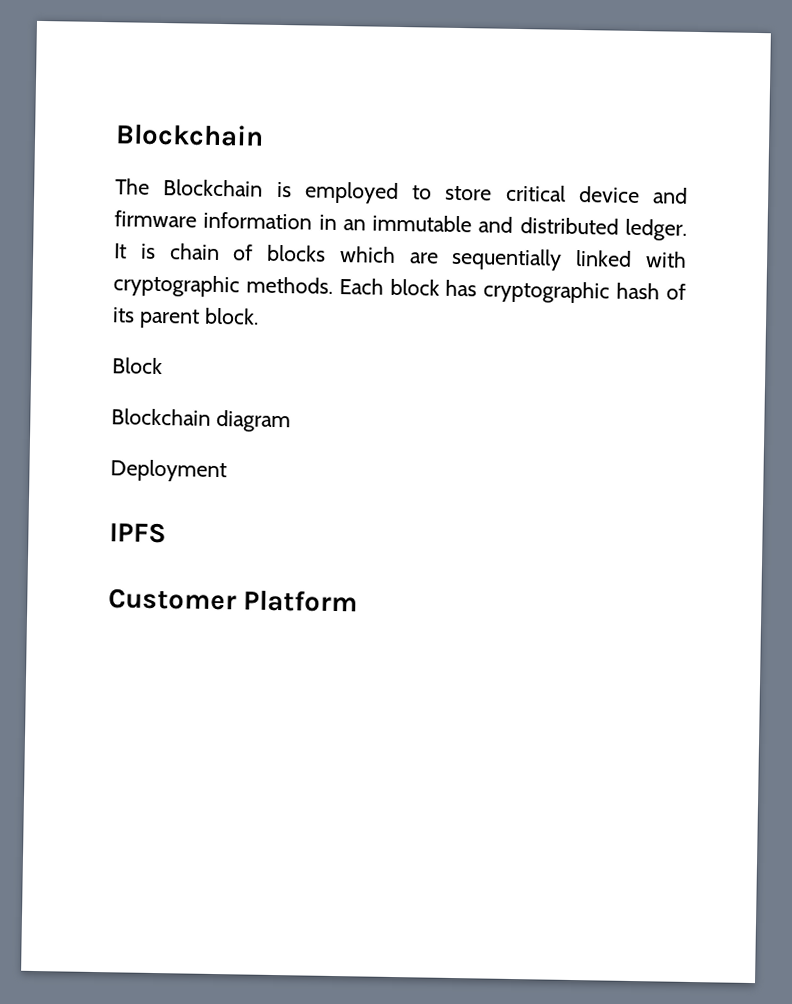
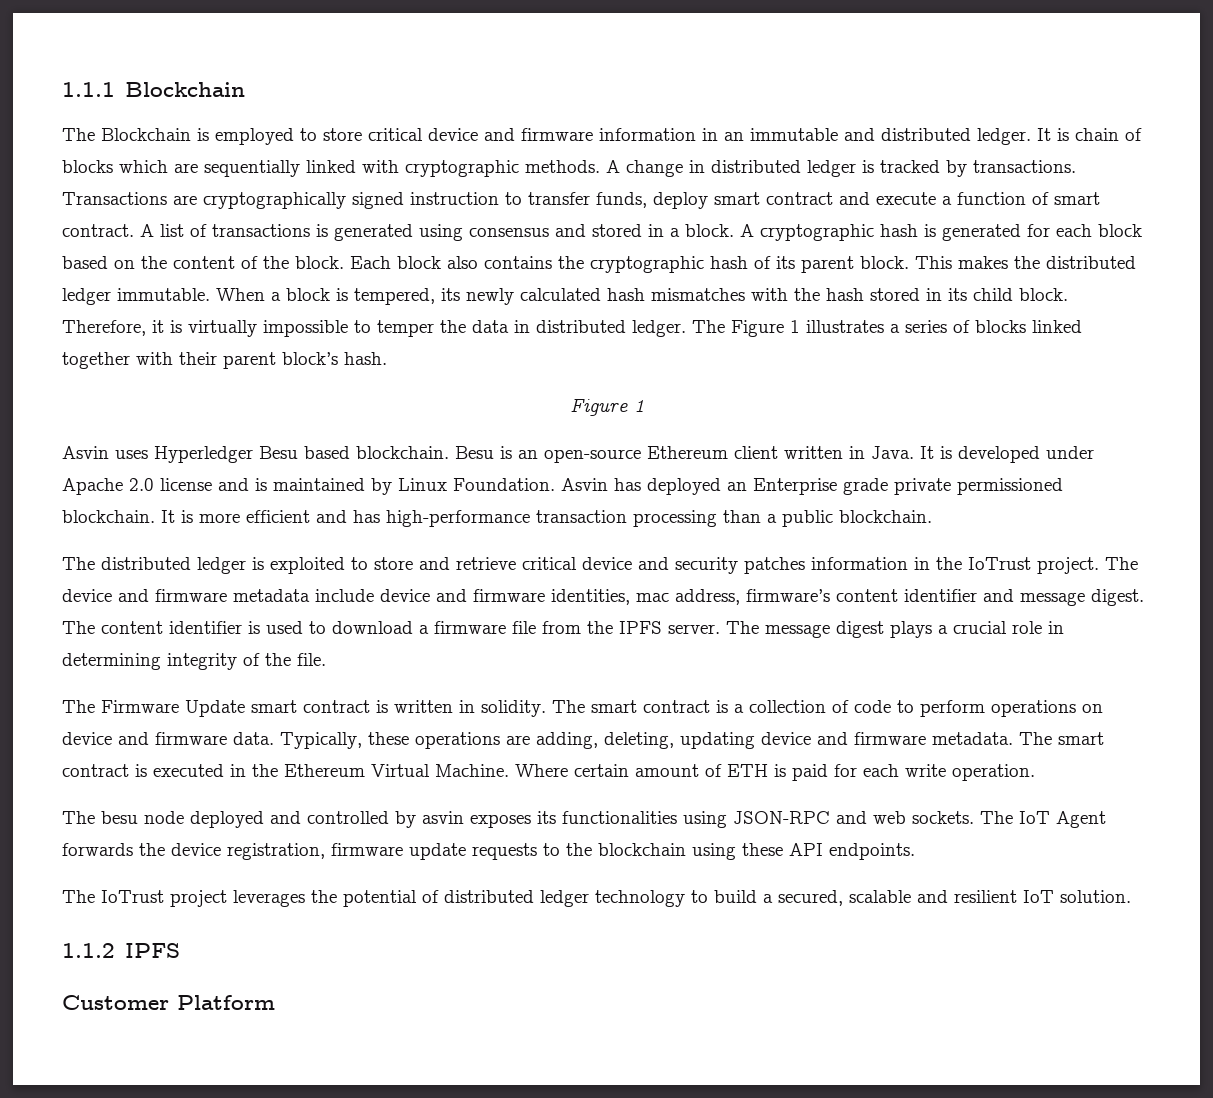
(115, 135) none -> [62,82,115,97] 1.1.1
[338,278,478,297] Each block has -> [606,160,1076,177] [62,192,1100,209] [62,224,1142,241] [62,256,584,269] A change in distributed ledger is tracked by transactions. Transactions are cryptographically signed instruction to transfer funds, deploy smart contract and execute a function of smart contract. A list of transactions is generated using consensus and stored in a block. A cryptographic hash is generated for each block based on the content of the block. Each block also contains the
[112,357,163,375] [111,408,291,433] [110,459,227,483] // Block // Blockchain diagram // Deployment // -> [915,256,1136,269] [62,288,1068,305] [62,320,1082,337] [62,352,387,369] [569,399,644,416] [62,446,1094,463] [62,478,1063,495] [62,510,932,527] [62,557,1138,574] [62,589,1144,606] [62,621,1064,638] [62,653,326,670] [62,700,1103,717] [62,732,1104,749] [62,764,1035,781] [62,811,1106,828] [62,843,915,860] [62,890,1131,907] [62,943,115,958] This makes the distributed ledger immutable. When a block is tempered, its newly calculated hash mismatches with the hash stored in its child block. Therefore, it is virtually impossible to temper the data in distributed ledger. The Figure 1 illustrates a series of blocks linked together with their parent block’s hash. // Figure 1 // Asvin uses Hyperledger Besu based blockchain. Besu is an open-source Ethereum client written in Java. It is developed under Apache 2.0 license and is maintained by Linux Foundation. Asvin has deployed an Enterprise grade private permissioned blockchain. It is more efficient and has high-performance transaction processing than a public blockchain. // The distributed ledger is exploited to store and retrieve critical device and security patches information in the IoTrust project. The device and firmware metadata include device and firmware identities, mac address, firmware’s content identifier and message digest. The content identifier is used to download a firmware file from the IPFS server. The message digest plays a crucial role in determining integrity of the file. // The Firmware Update smart contract is written in solidity. The smart contract is a collection of code to perform operations on device and firmware data. Typically, these operations are adding, deleting, updating device and firmware metadata. The smart contract is executed in the Ethereum Virtual Machine. Where certain amount of ETH is paid for each write operation. // The besu node deployed and controlled by asvin exposes its functionalities using JSON-RPC and web sockets. The IoT Agent forwards the device registration, firmware update requests to the blockchain using these API endpoints. // The IoTrust project leverages the potential of distributed ledger technology to build a secured, scalable and resilient IoT solution. // 1.1.2

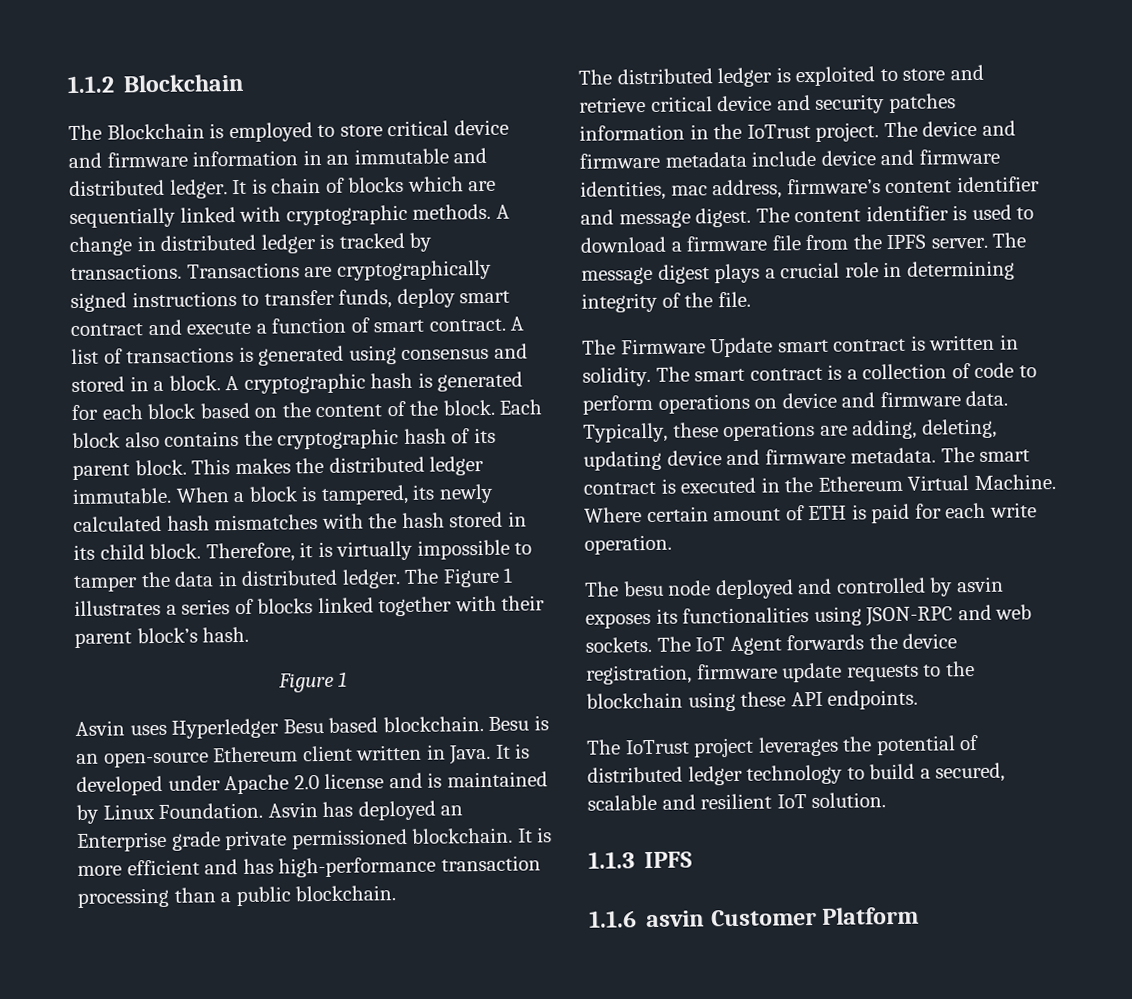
[62,82,115,97] 1.1.1 -> [67,75,114,94] 1.1.2
[410,192,499,205] instruction -> [131,291,237,308] instructions
[354,288,435,305] tempered, -> [320,484,409,505] tampered,
[377,320,434,337] temper -> [73,575,138,593] tamper
[62,943,115,958] 1.1.2 -> [588,851,635,869] 1.1.3
(180, 950) none -> [589,910,706,928] 1.1.6 asvin

